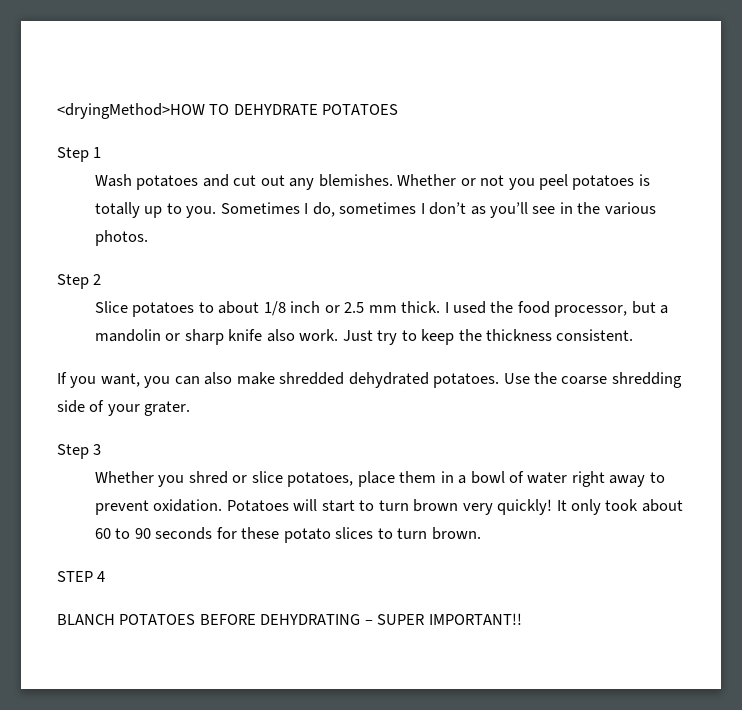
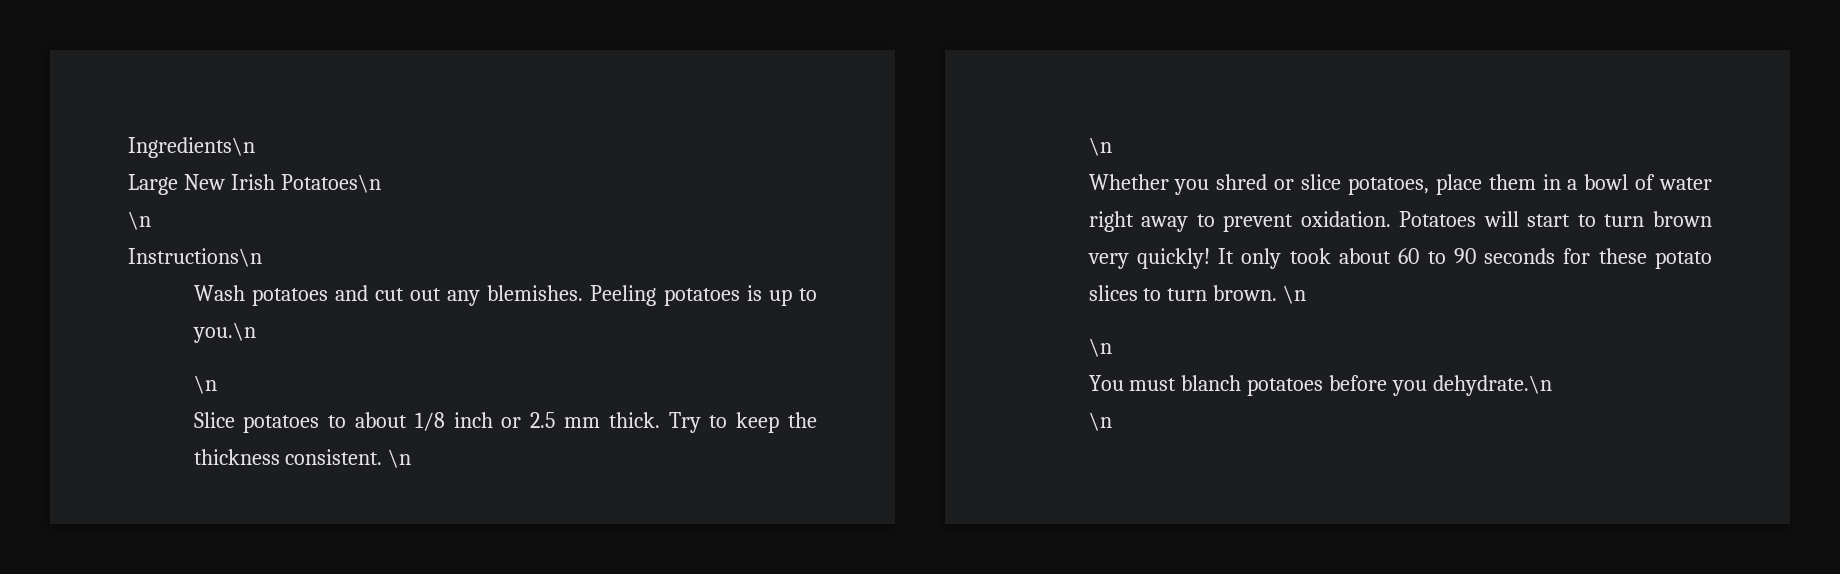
[57,103,399,119] [57,147,102,162] <dryingMethod>HOW TO DEHYDRATE POTATOES // Step 1 -> [128,137,255,158] [128,174,381,195] [128,211,151,230] [128,248,262,267] Ingredients\n // Large New Irish Potatoes\n // \n // Instructions\n
[397,174,569,190] Whether or not you peel -> [590,285,657,306] Peeling
[95,202,141,218] totally -> (762, 293) none
[186,202,656,218] [95,230,149,246] [57,274,102,289] you. Sometimes I do, sometimes I don’t as you’ll see in the various photos. // Step 2 -> [192,322,256,343] [193,375,217,394] you.\n // \n
[444,301,669,317] [95,329,398,345] I used the food processor, but a mandolin or sharp knife also work. Just try -> [668,412,701,433] Try
[57,372,682,388] [57,400,191,416] [57,444,102,459] // If you want, you can also make shredded dehydrated potatoes. Use the coarse shredding side of your grater. // Step 3 -> [388,449,412,468] [1088,137,1112,156] \n // \n
[57,571,106,582] [57,613,522,625] // STEP 4 // BLANCH POTATOES BEFORE DEHYDRATING – SUPER IMPORTANT!! -> [1283,285,1307,304] [1088,338,1112,357] [1088,375,1553,396] [1088,412,1112,431] \n // \n // You must blanch potatoes before you dehydrate.\n // \n

